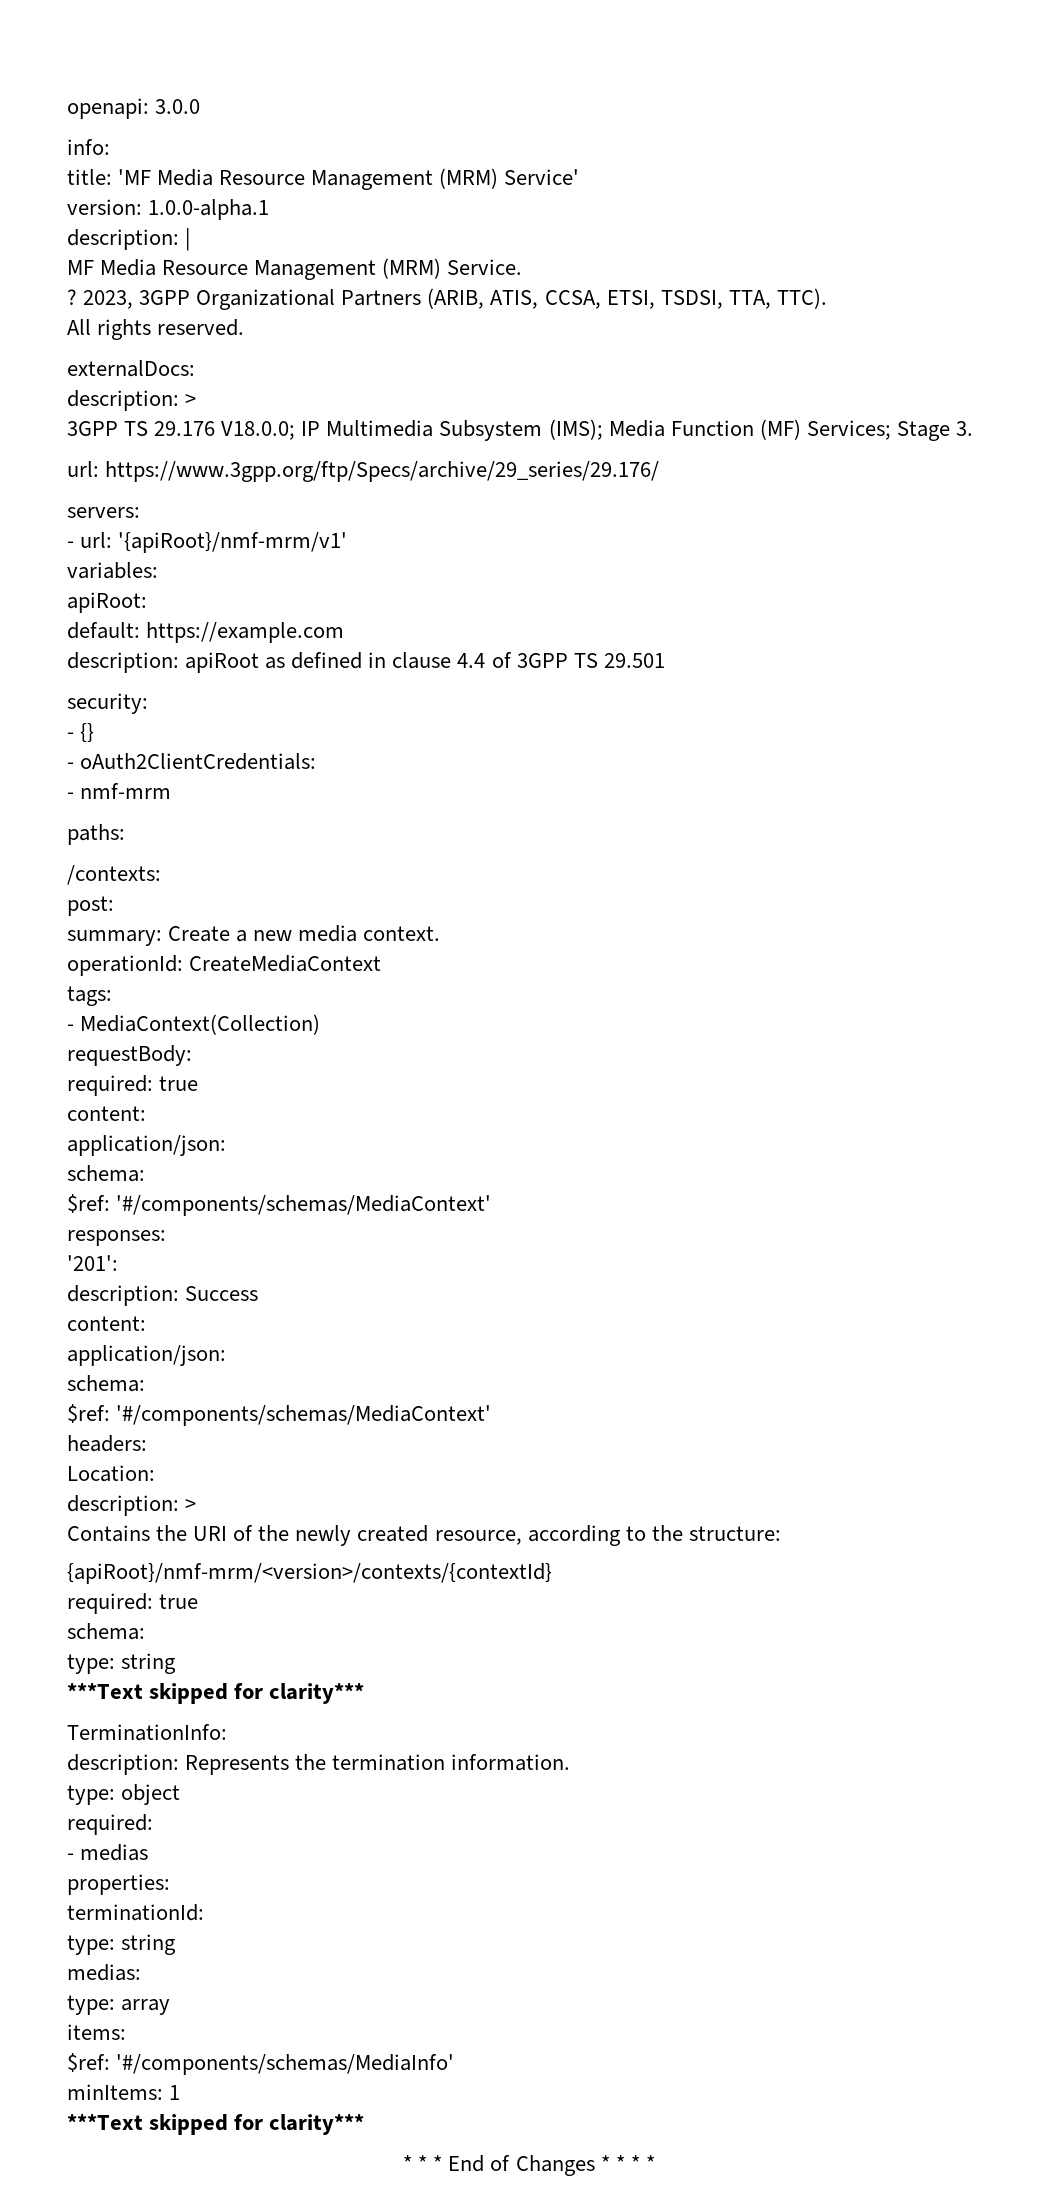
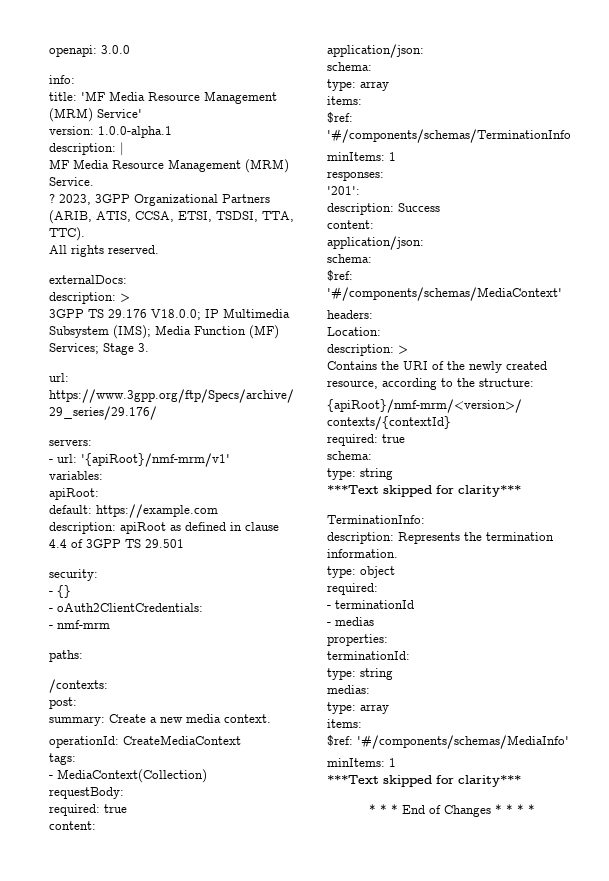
[67,1194,492,1216] $ref: '#/components/schemas/MediaContext' -> [327,79,389,91] [327,96,362,105] [327,112,353,123] [327,129,571,143] [327,152,396,161] type: array // items: // $ref: '#/components/schemas/TerminationInfo // minItems: 1
(153, 1824) none -> [327,600,414,609] // - terminationId

